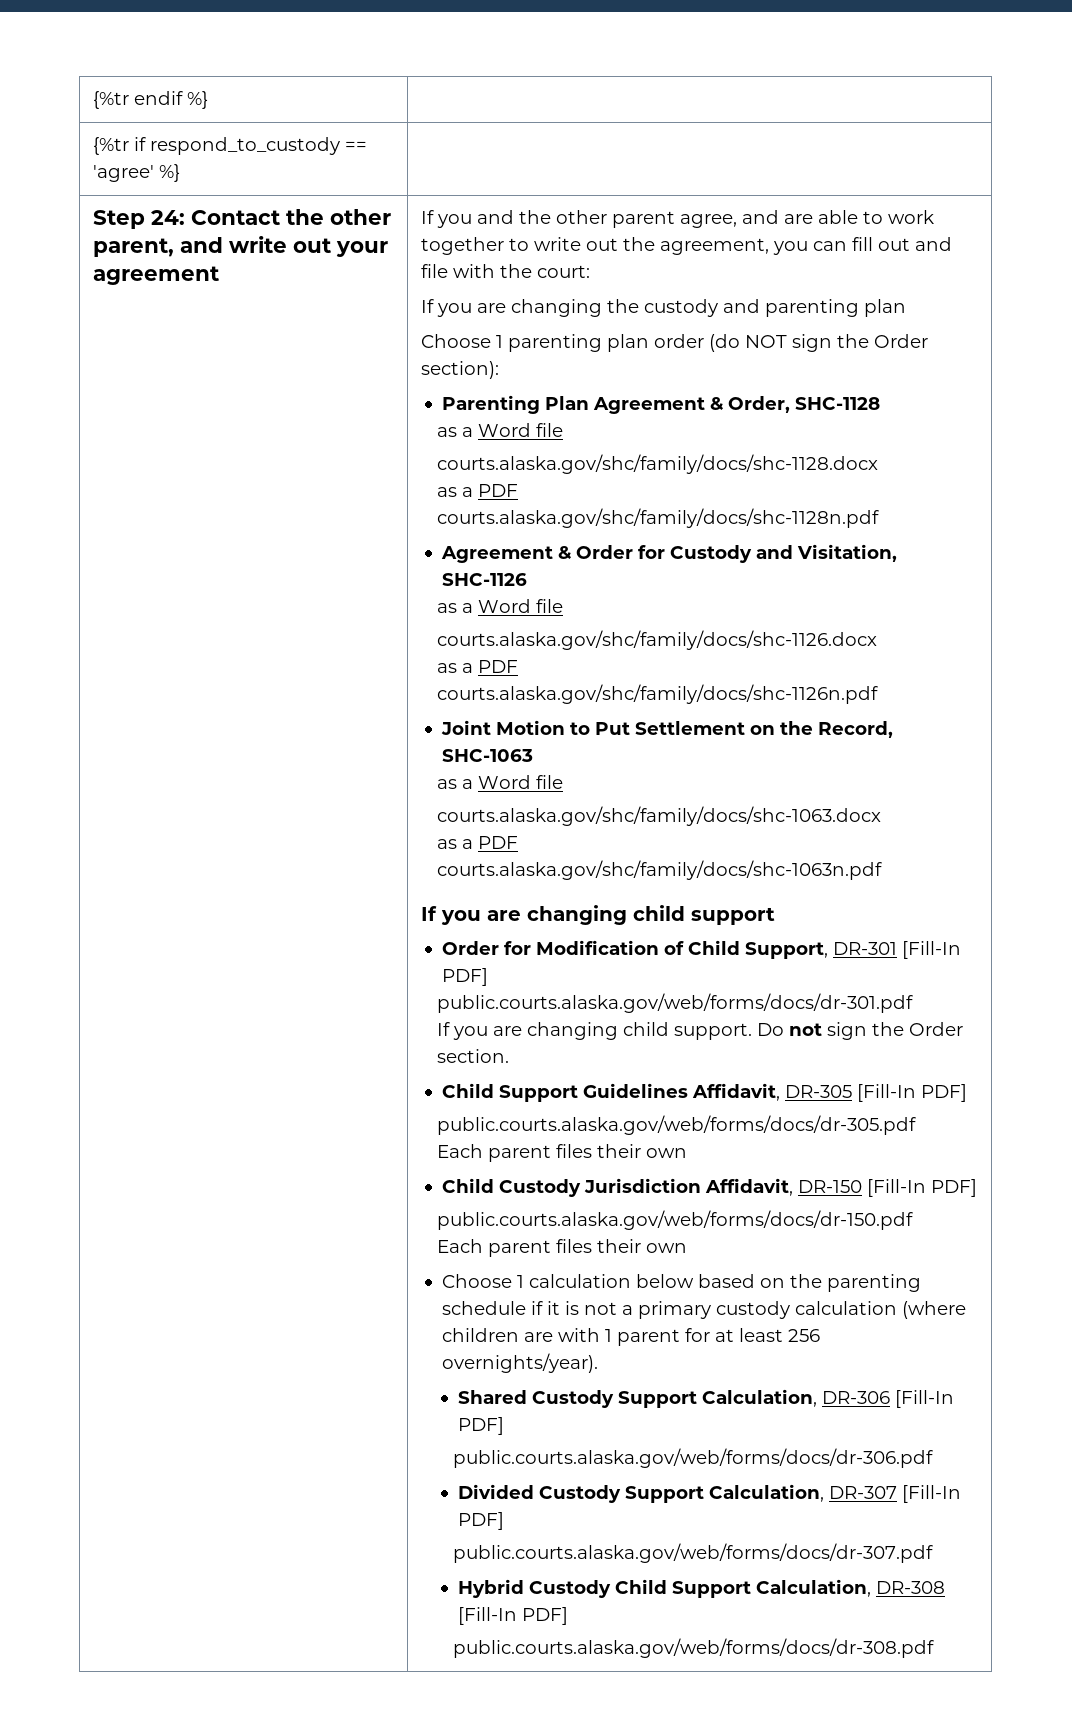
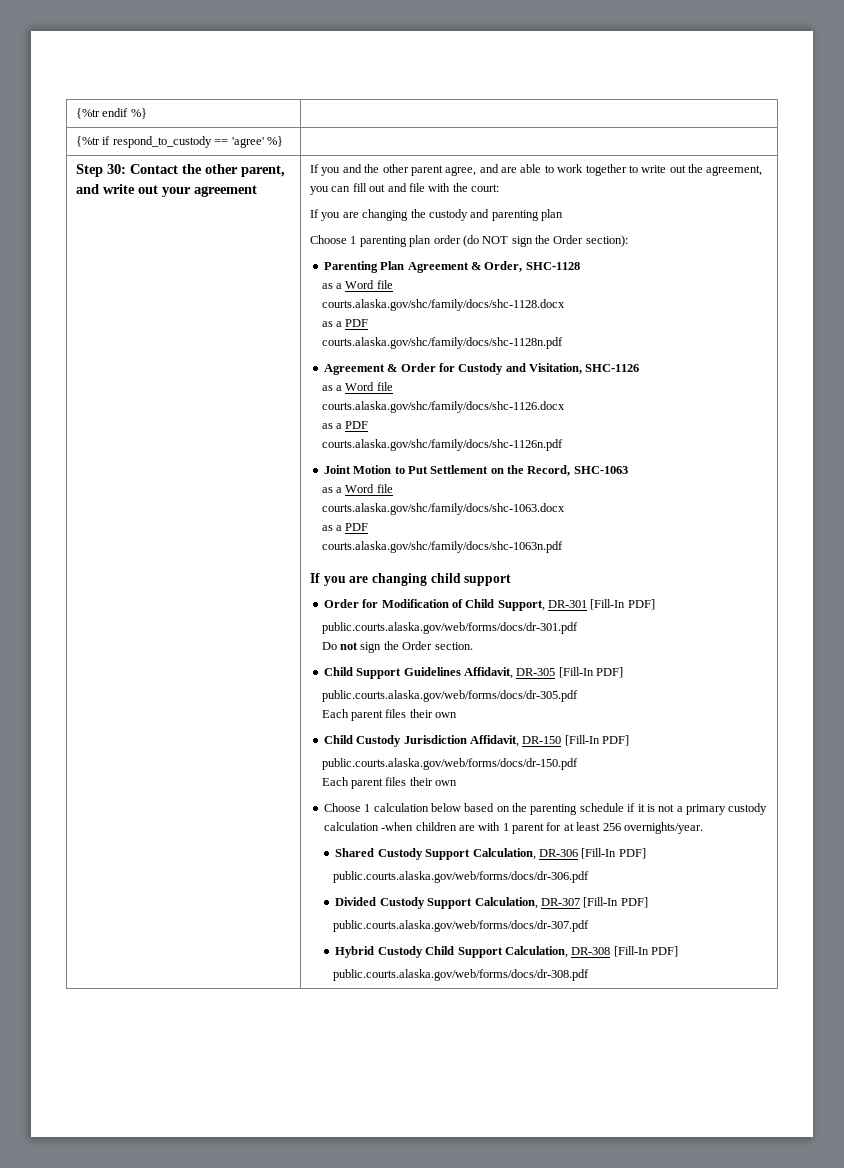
[151,210,186,225] 24: -> [107,164,127,174] 30:
[437,1022,753,1040] If you are changing child support. -> (578, 628) none
[901,1301,966,1319] (where -> [381,822,414,831] -when
[441,1353,598,1373] overnights/year). -> [623,822,703,834] overnights/year.

